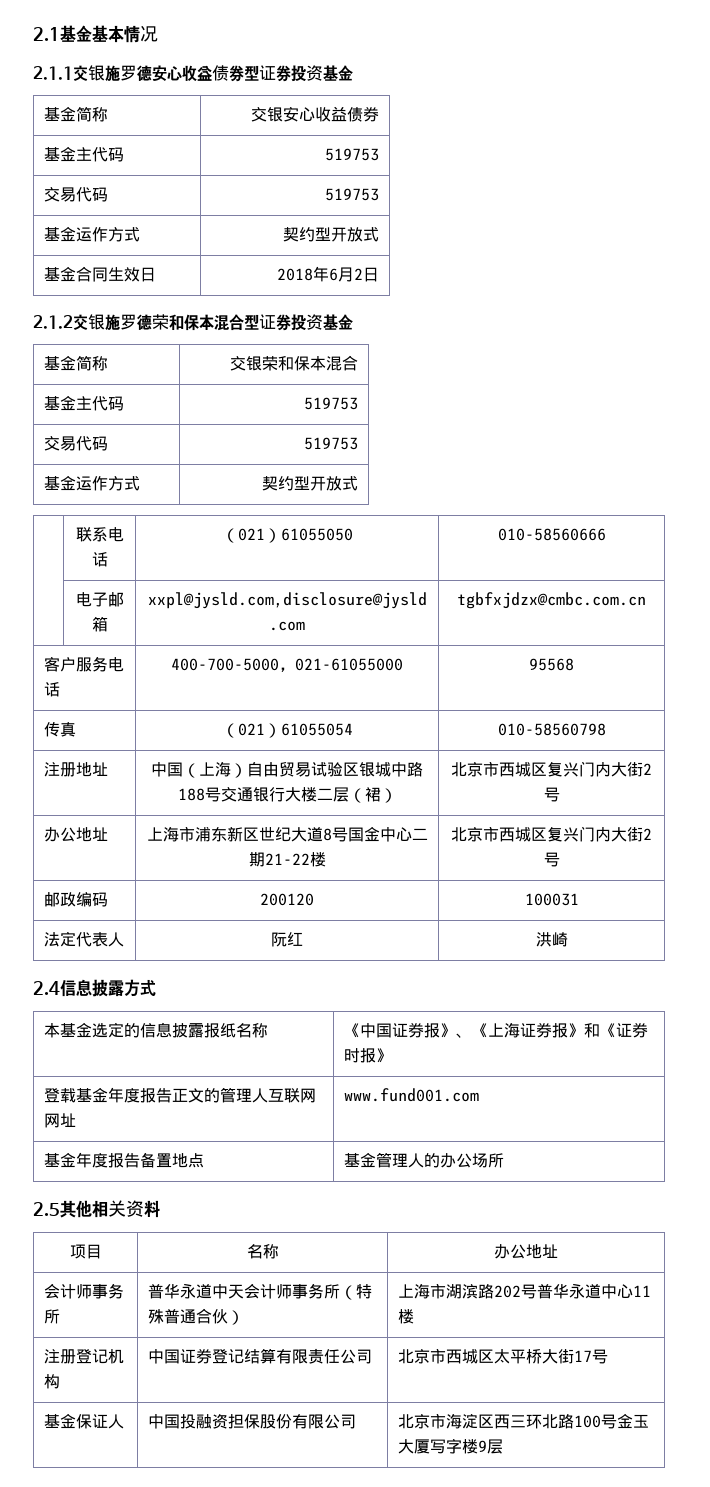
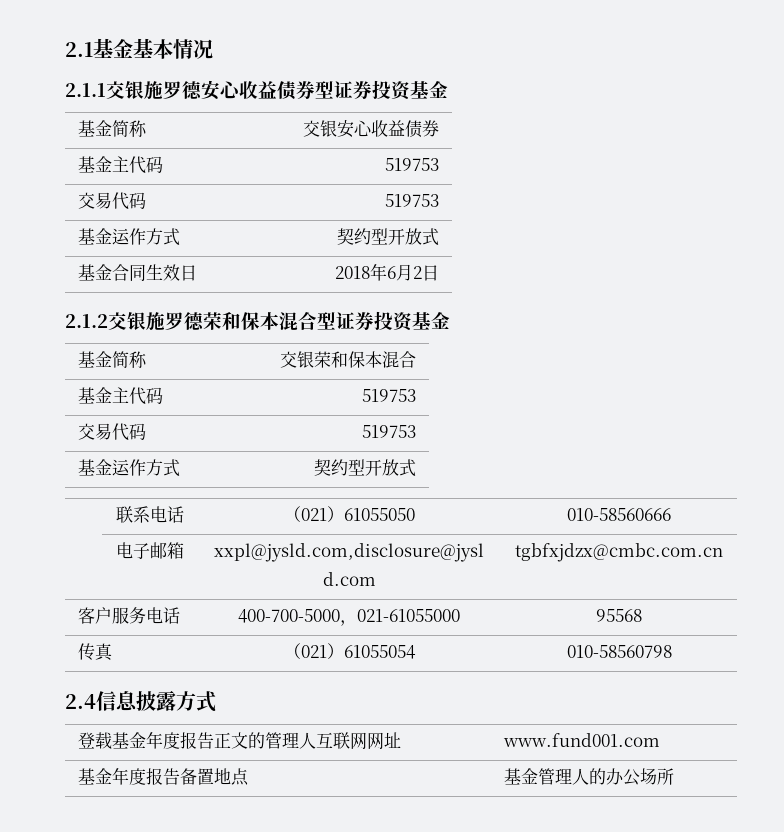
[43,762,108,777] [151,762,423,778] [177,787,397,803] [451,761,652,777] [543,787,560,802] [43,827,108,842] [146,826,428,842] [248,852,326,867] [451,826,652,842] [543,852,560,867] [43,892,108,907] [260,893,314,906] [524,893,579,906] [43,931,124,947] [271,932,303,947] [535,932,568,947] [33,979,156,997] [43,1022,268,1038] [343,1023,648,1038] [343,1048,392,1063] // 注册地址 | 中国（上海）自由贸易试验区银城中路188号交通银行大楼二层（裙） | 北京市西城区复兴门内大街2号 // 办公地址 | 上海市浦东新区世纪大道8号国金中心二期21-22楼 | 北京市西城区复兴门内大街2号 // 邮政编码 | 200120 | 100031 // 法定代表人 | 阮红 | 洪崎 // 2.4信息披露方式 // 本基金选定的信息披露报纸名称 | 《中国证券报》、《上海证券报》和《证券时报》 -> [65,690,216,712] // 2.4信息披露方式
[33,1200,160,1218] [69,1244,102,1259] [246,1244,279,1259] [494,1244,558,1259] [43,1283,124,1299] [43,1309,60,1324] [147,1283,372,1300] [147,1308,244,1325] [397,1283,651,1299] [397,1309,414,1324] [43,1349,124,1364] [43,1374,60,1389] [147,1348,372,1364] [397,1348,608,1364] [43,1414,124,1429] [147,1414,356,1429] [397,1413,649,1429] [397,1438,503,1454] // 2.5其他相关资料 // 项目 | 名称 | 办公地址 // 会计师事务所 | 普华永道中天会计师事务所（特殊普通合伙） | 上海市湖滨路202号普华永道中心11楼 // 注册登记机构 | 中国证券登记结算有限责任公司 | 北京市西城区太平桥大街17号 // 基金保证人 | 中国投融资担保股份有限公司 | 北京市海淀区西三环北路100号金玉大厦写字楼9层 -> (674, 776) none

